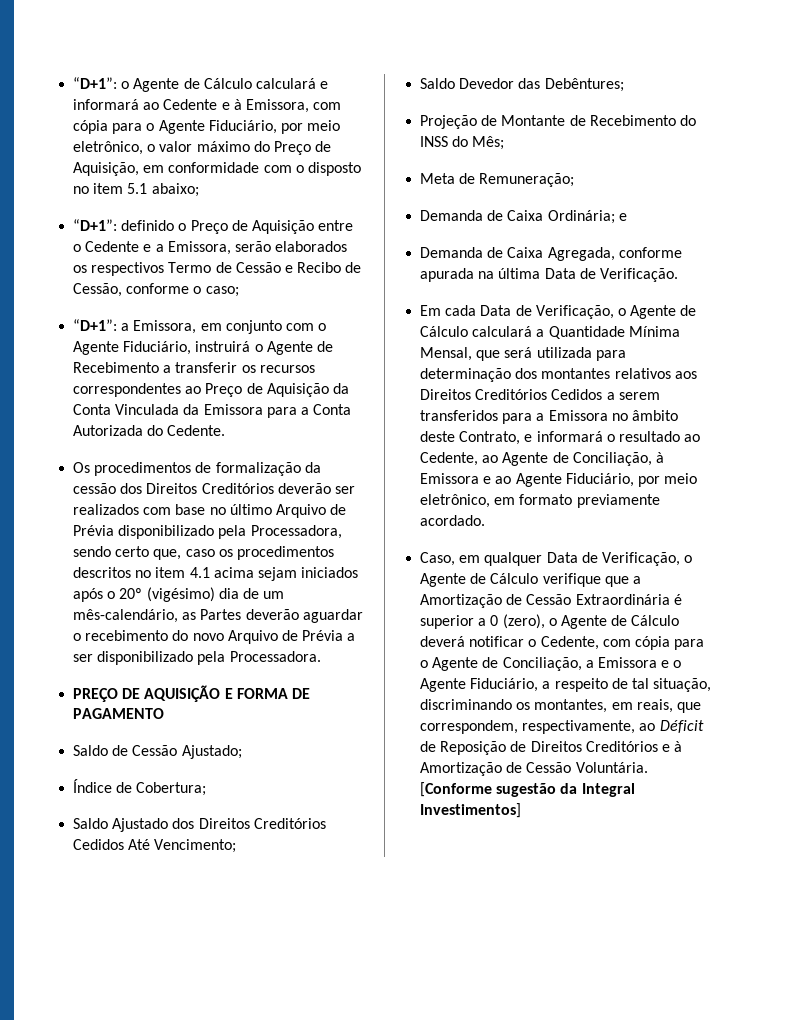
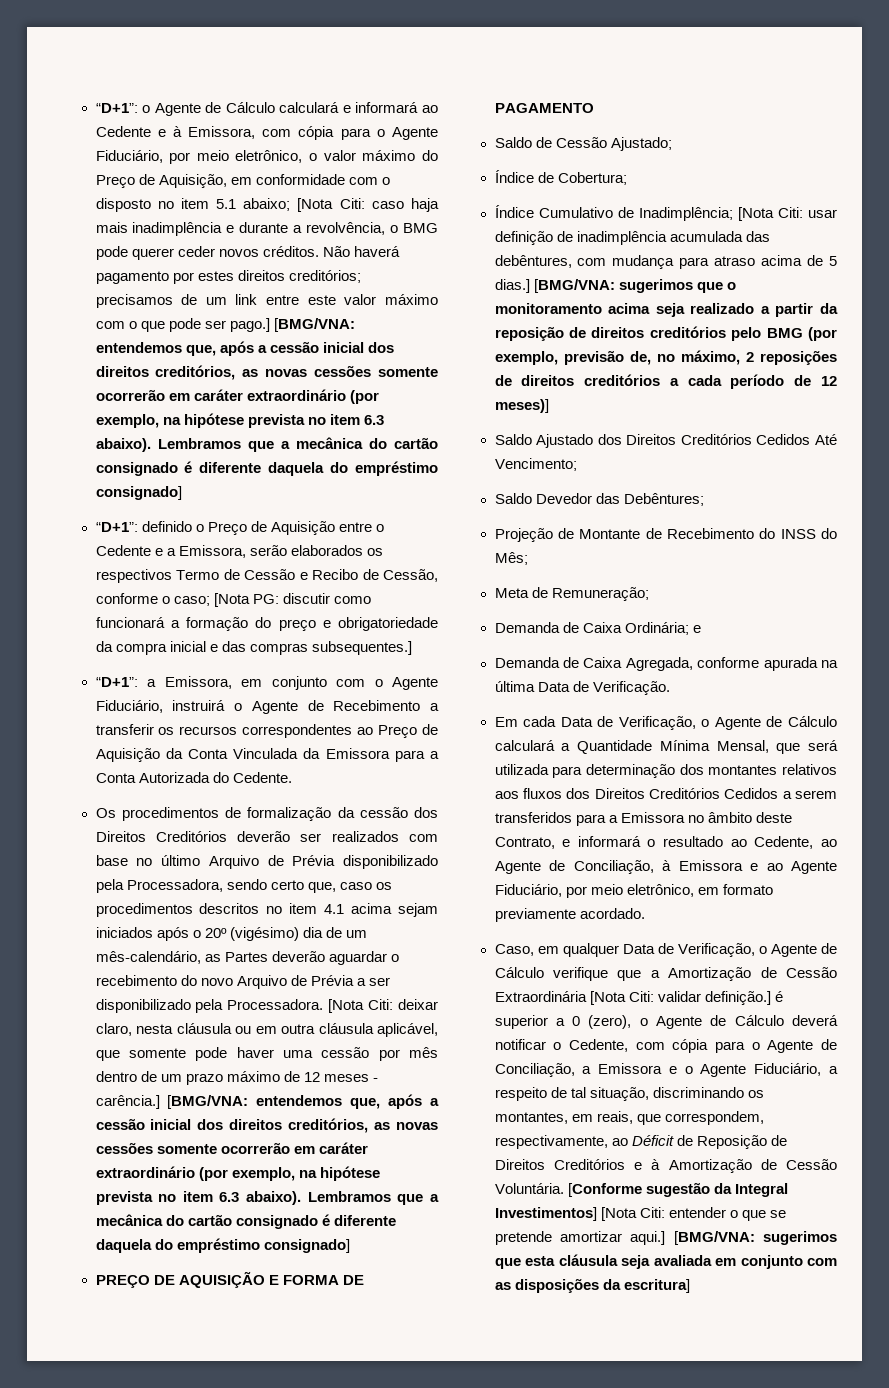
(199, 190) none -> [297,198,439,212] [95,222,439,236] [95,246,400,260] [95,270,361,284] [95,294,439,308] [95,318,355,332] [95,341,394,356] [95,365,438,380] [95,389,379,404] [95,413,384,428] [95,437,438,452] [95,461,438,476] [95,486,182,500] [Nota Citi: caso haja mais inadimplência e durante a revolvência, o BMG pode querer ceder novos créditos. Não haverá pagamento por estes direitos creditórios; precisamos de um link entre este valor máximo com o que pode ser pago.] [BMG/VNA: entendemos que, após a cessão inicial dos direitos creditórios, as novas cessões somente ocorrerão em caráter extraordinário (por exemplo, na hipótese prevista no item 6.3 abaixo). Lembramos que a mecânica do cartão consignado é diferente daquela do empréstimo consignado]
(239, 291) none -> [213,593,371,607] [95,617,438,631] [95,641,412,655] [Nota PG: discutir como funcionará a formação do preço e obrigatoriedade da compra inicial e das compras subsequentes.]
(321, 656) none -> [328,999,438,1013] [95,1023,438,1037] [95,1047,439,1061] [95,1071,378,1085] [95,1094,439,1109] [95,1118,438,1133] [95,1142,368,1154] [95,1166,380,1181] [95,1191,439,1205] [95,1214,396,1229] [95,1238,350,1253] [Nota Citi: deixar claro, nesta cláusula ou em outra cláusula aplicável, que somente pode haver uma cessão por mês dentro de um prazo máximo de 12 meses - carência.] [BMG/VNA: entendemos que, após a cessão inicial dos direitos creditórios, as novas cessões somente ocorrerão em caráter extraordinário (por exemplo, na hipótese prevista no item 6.3 abaixo). Lembramos que a mecânica do cartão consignado é diferente daquela do empréstimo consignado]
(207, 789) none -> [494,205,837,221] [494,231,770,245] [494,255,838,269] [494,279,736,293] [494,303,838,317] [494,326,837,341] [494,350,837,365] [494,374,837,389] [494,399,549,413] // Índice Cumulativo de Inadimplência; [Nota Citi: usar definição de inadimplência acumulada das debêntures, com mudança para atraso acima de 5 dias.] [BMG/VNA: sugerimos que o monitoramento acima seja realizado a partir da reposição de direitos creditórios pelo BMG (por exemplo, previsão de, no máximo, 2 reposições de direitos creditórios a cada período de 12 meses)]
(697, 375) none -> [522,788,591,799] fluxos dos
(670, 599) none -> [589,991,771,1005] [Nota Citi: validar definição.]
(522, 810) none -> [600,1207,786,1221] [494,1231,837,1245] [494,1254,837,1269] [494,1278,690,1293] [Nota Citi: entender o que se pretende amortizar aqui.] [BMG/VNA: sugerimos que esta cláusula seja avaliada em conjunto com as disposições da escritura]

